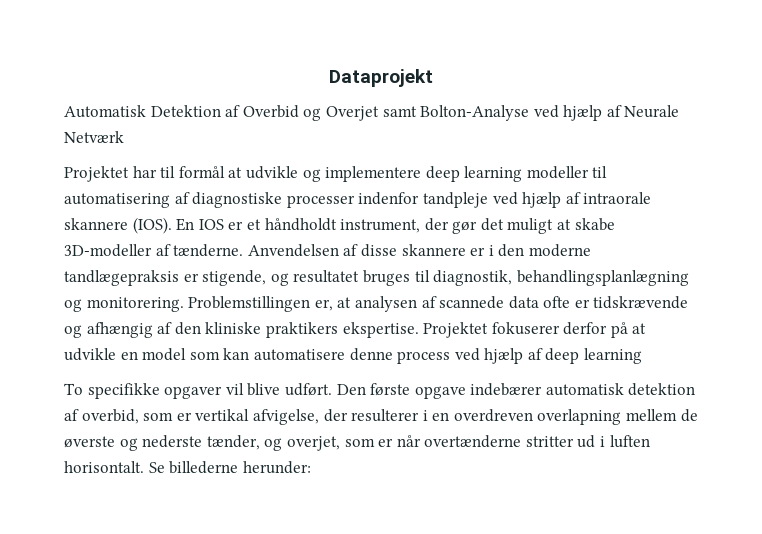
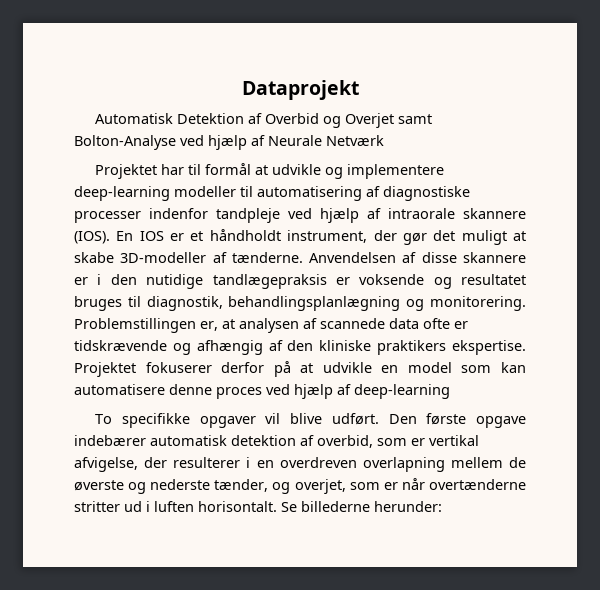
[425,166,523,182] deep learning -> [74,186,170,201] deep-learning
[528,244,591,257] moderne -> [146,274,204,289] nutidige
[202,270,267,286] stigende, -> [359,274,425,285] voksende
[397,348,643,364] process ved hjælp af deep learning -> [216,384,450,399] proces ved hjælp af deep-learning

